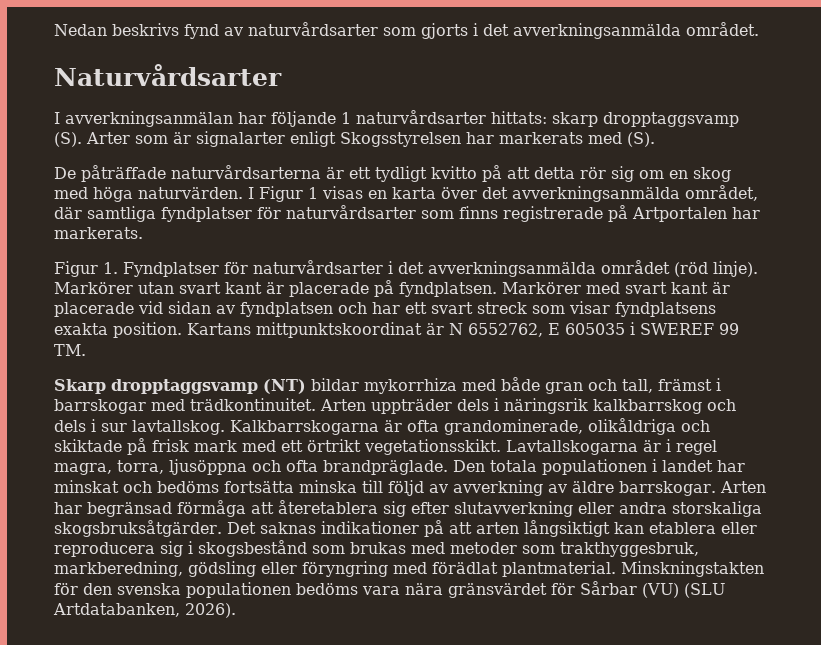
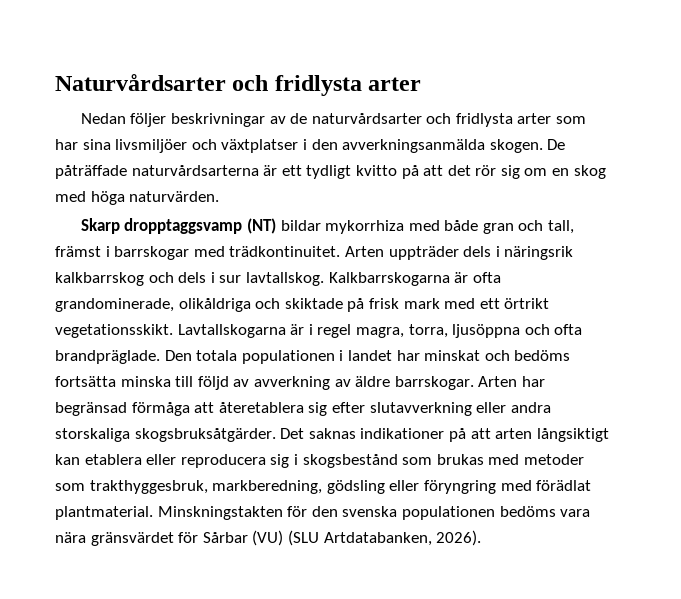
[54,22,759,39] [54,64,282,86] [54,110,739,127] [54,131,655,147] Nedan beskrivs fynd av naturvårdsarter som gjorts i det avverkningsanmälda området. // Naturvårdsarter // I avverkningsanmälan har följande 1 naturvårdsarter hittats: skarp dropptaggsvamp (S). Arter som är signalarter enligt Skogsstyrelsen har markerats med (S). // -> [55,74,422,96] [80,113,587,127] [55,139,543,153] Naturvårdsarter och fridlysta arter // Nedan följer beskrivningar av de naturvårdsarter och fridlysta arter som har sina livsmiljöer och växtplatser i den avverkningsanmälda skogen.
[534,167,575,179] detta -> [447,165,471,176] det
[248,185,758,202] [54,205,760,222] [54,227,143,239] [54,260,758,277] [54,280,730,297] [54,301,716,317] [54,322,739,338] [54,344,86,356] I Figur 1 visas en karta över det avverkningsanmälda området, där samtliga fyndplatser för naturvårdsarter som finns registrerade på Artportalen har markerats. // Figur 1. Fyndplatser för naturvårdsarter i det avverkningsanmälda området (röd linje). Markörer utan svart kant är placerade på fyndplatsen. Markörer med svart kant är placerade vid sidan av fyndplatsen och har ett svart streck som visar fyndplatsens exakta position. Kartans mittpunktskoordinat är N 6552762, E 605035 i SWEREF 99 TM. -> (220, 196) none

